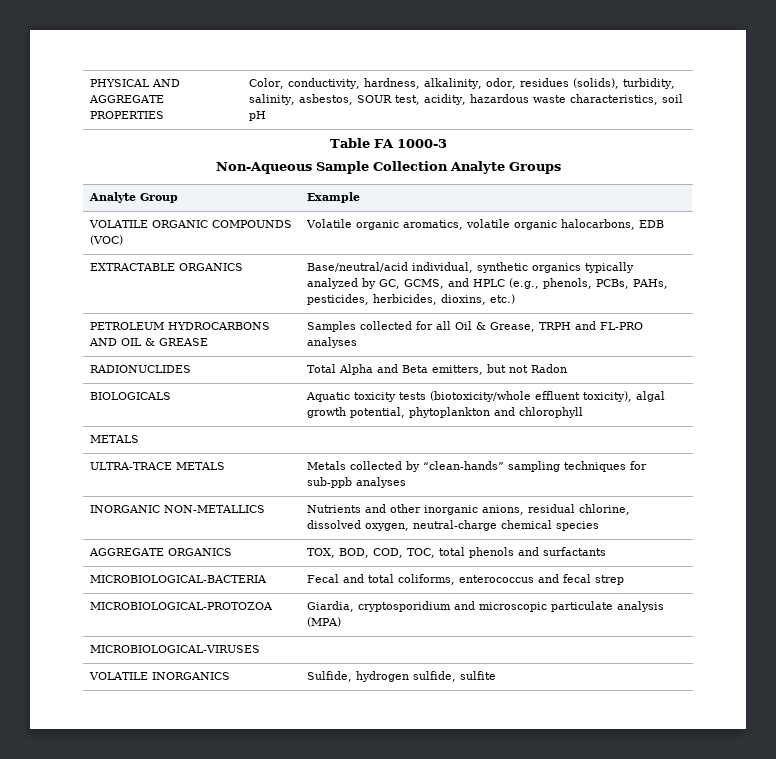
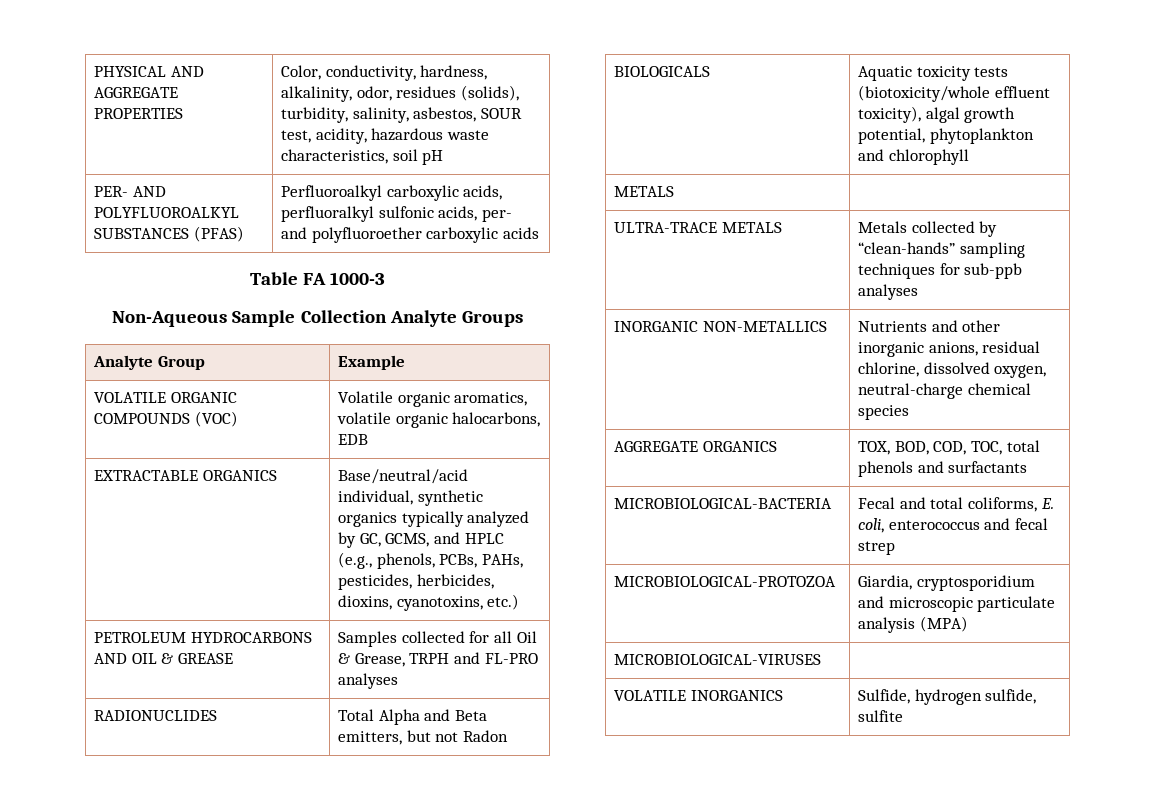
(267, 116) none -> [94,186,166,197] [94,207,240,218] [94,226,244,242] [281,185,503,201] [281,206,513,222] [281,227,540,243] // PER- AND POLYFLUOROALKYL SUBSTANCES (PFAS) | Perfluoroalkyl carboxylic acids, perfluoralkyl sulfonic acids, per- and polyfluoroether carboxylic acids
(487, 299) none -> [396,596,483,611] cyanotoxins,
(456, 579) none -> [1040,498,1054,509] [858,518,885,533] E. coli,

